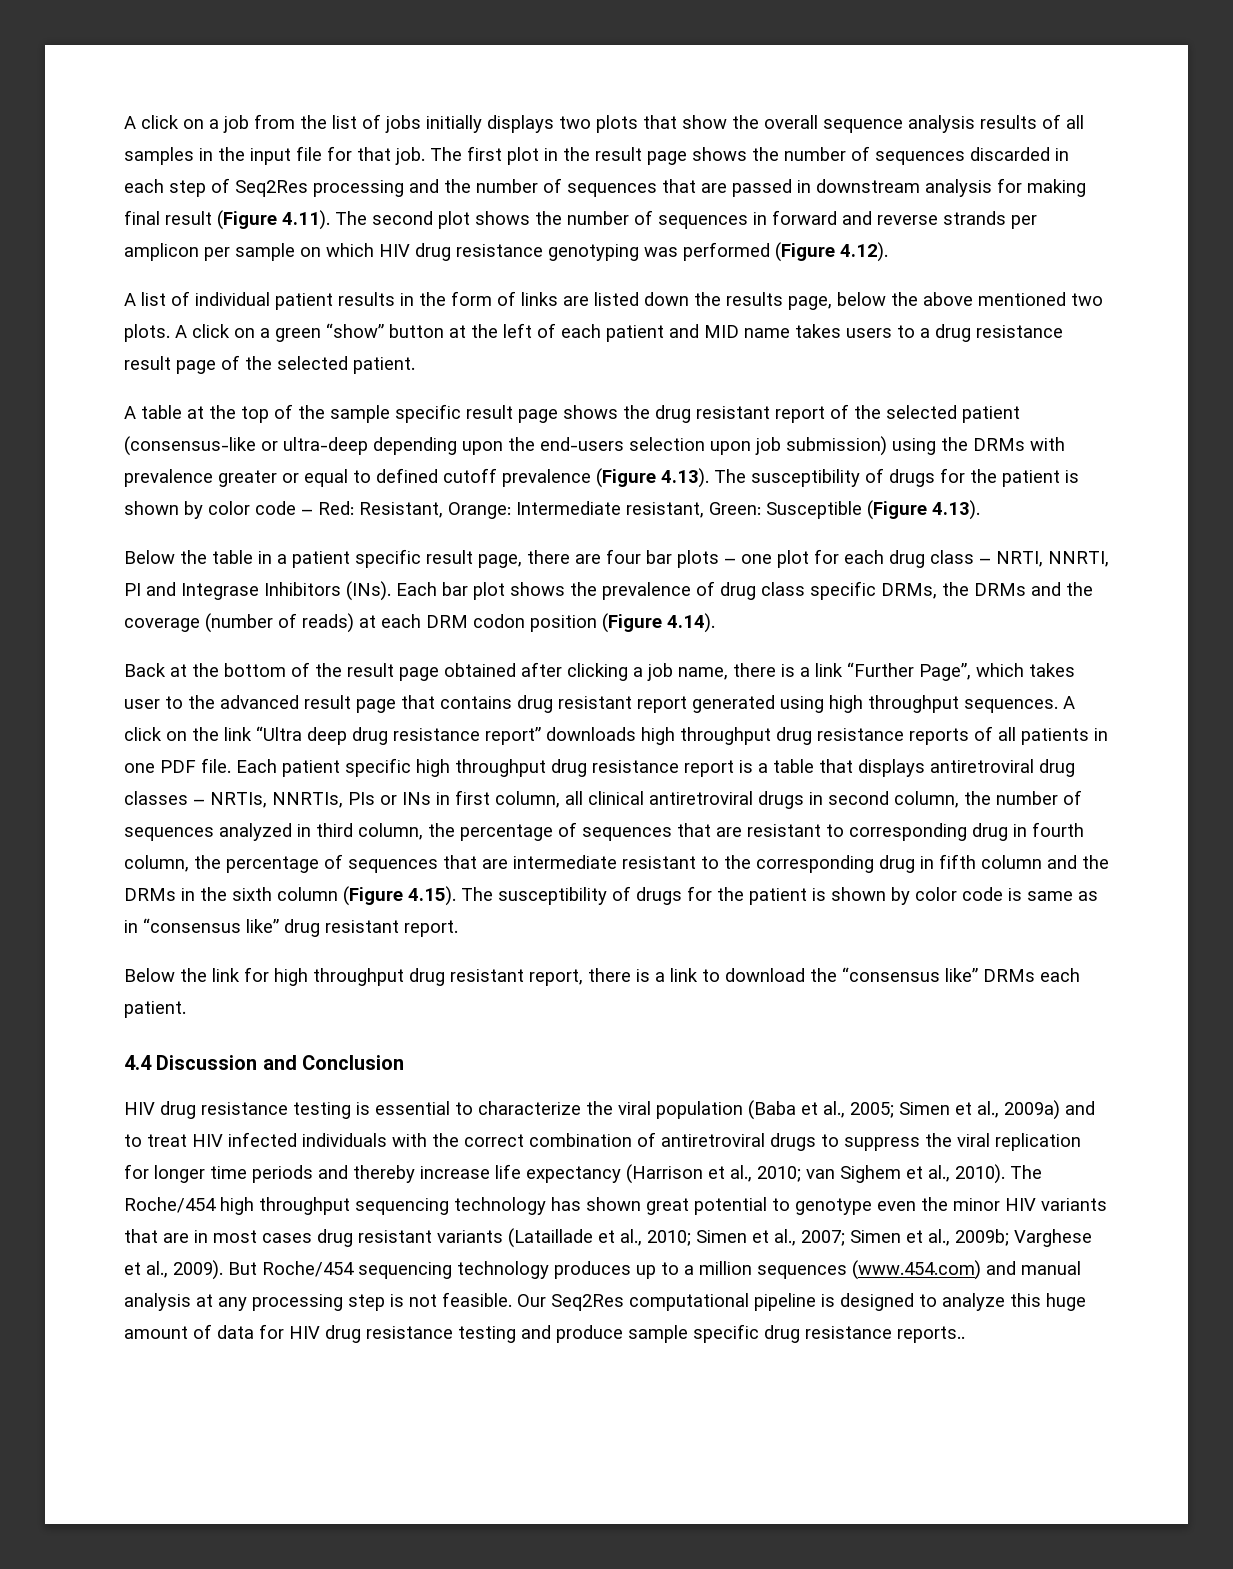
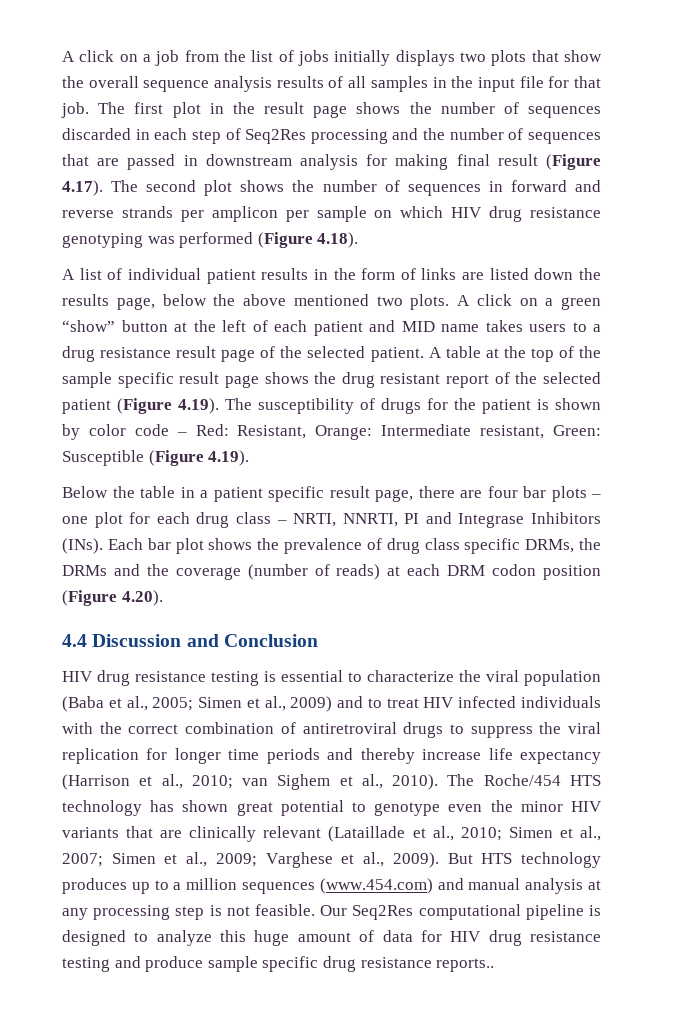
[282,210,330,230] 4.11). -> [62,180,103,196] 4.17).
[840,242,888,262] 4.12). -> [317,232,359,248] 4.18).
(415, 365) // -> (424, 354) none
[124,436,1065,456] [124,468,709,488] (consensus-like or ultra-deep depending upon the end-users selection upon job submission) using the DRMs with prevalence greater or equal to defined cutoff prevalence (Figure 4.13). -> [117,398,219,414] (Figure 4.19).
[932,500,980,520] 4.13). -> [208,450,250,466] 4.19).
[667,613,715,633] [124,662,1075,681] [124,695,1075,713] [124,726,1108,745] [124,758,1075,777] [124,790,1082,809] [124,822,1084,841] [124,854,1109,873] [124,886,1098,906] [124,918,458,937] [124,967,1080,986] [124,1001,186,1018] 4.14). // Back at the bottom of the result page obtained after clicking a job name, there is a link “Further Page”, which takes user to the advanced result page that contains drug resistant report generated using high throughput sequences. A click on the link “Ultra deep drug resistance report” downloads high throughput drug resistance reports of all patients in one PDF file. Each patient specific high throughput drug resistance report is a table that displays antiretroviral drug classes – NRTIs, NNRTIs, PIs or INs in first column, all clinical antiretroviral drugs in second column, the number of sequences analyzed in third column, the percentage of sequences that are resistant to corresponding drug in fourth column, the percentage of sequences that are intermediate resistant to the corresponding drug in fifth column and the DRMs in the sixth column (Figure 4.15). The susceptibility of drugs for the patient is shown by color code is same as in “consensus like” drug resistant report. // Below the link for high throughput drug resistant report, there is a link to download the “consensus like” DRMs each patient. -> [121,590,163,606] 4.20).
[1004,1100,1060,1120] 2009a) -> [290,696,333,712] 2009)
[220,1197,449,1215] high throughput sequencing -> [569,775,601,786] HTS
[194,1229,503,1247] in most cases drug resistant variants -> [189,826,322,842] clinically relevant
[955,1229,1009,1246] 2009b; -> [215,853,257,867] 2009;
[262,1261,452,1279] Roche/454 sequencing -> [481,853,513,864] HTS

